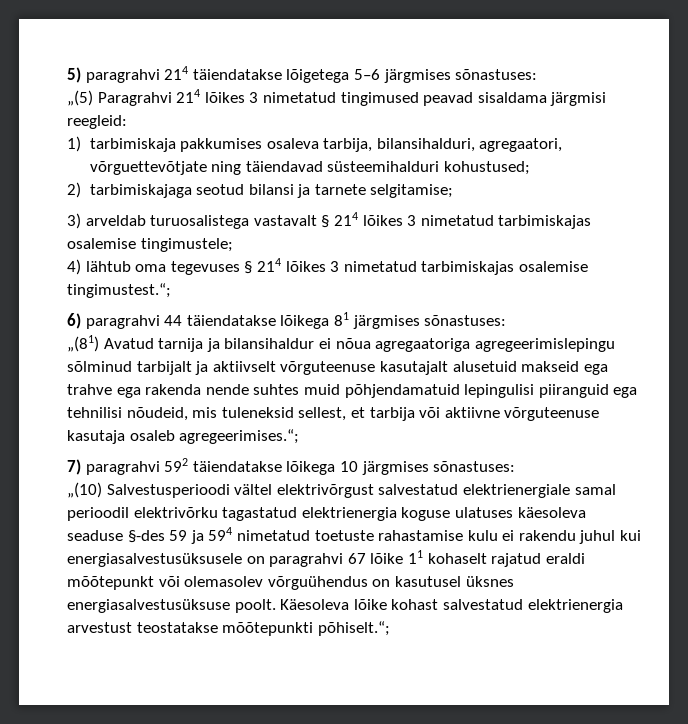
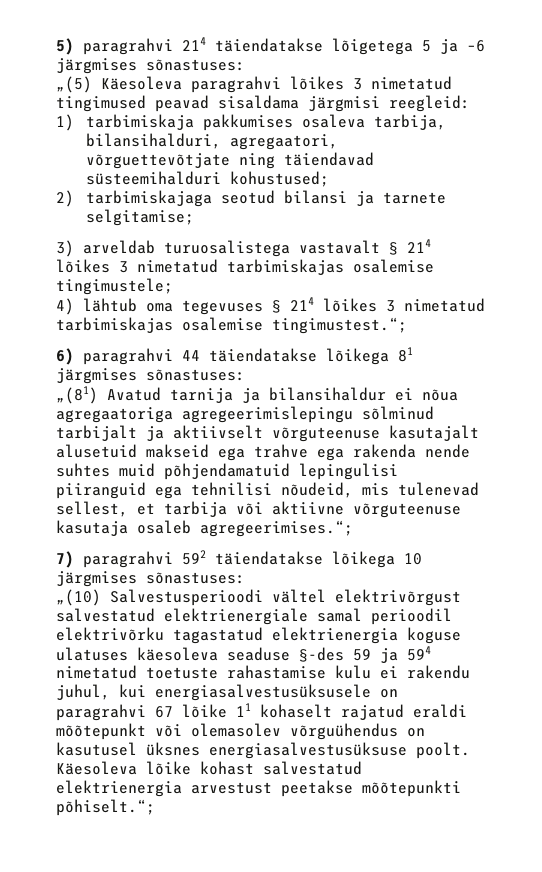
[353,69,380,80] 5–6 -> [422,39,485,54] 5 ja –6
[97,89,201,106] Paragrahvi 214 -> [101,76,281,93] Käesoleva paragrahvi
[221,407,294,418] tuleneksid -> [398,482,479,496] tulenevad
[579,530,616,544] juhul -> [56,684,110,700] juhul,
[136,622,218,633] teostatakse -> [281,780,353,797] peetakse

